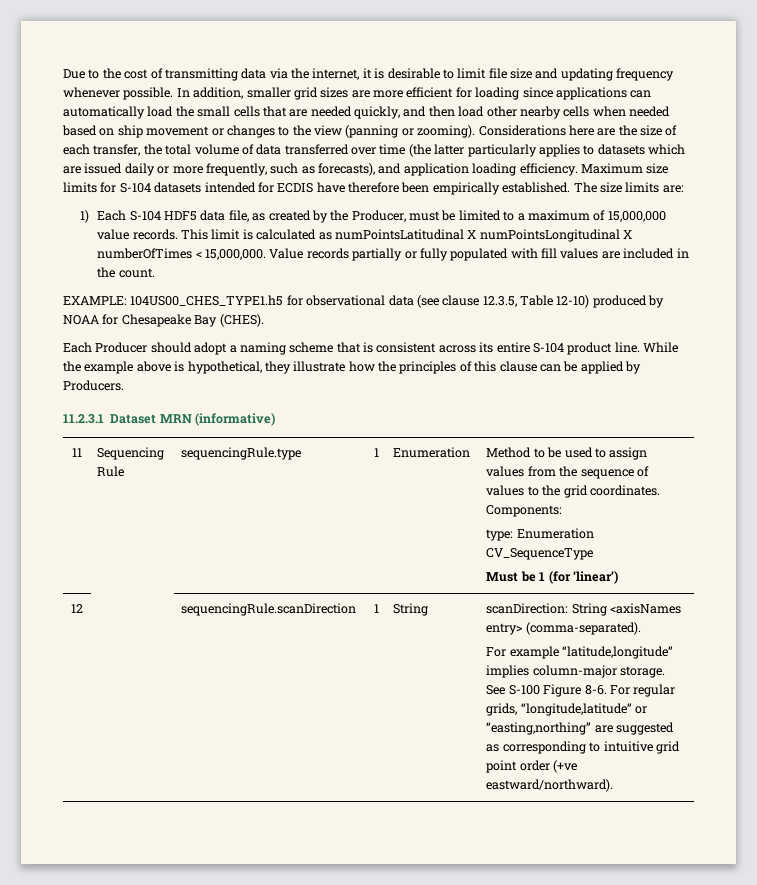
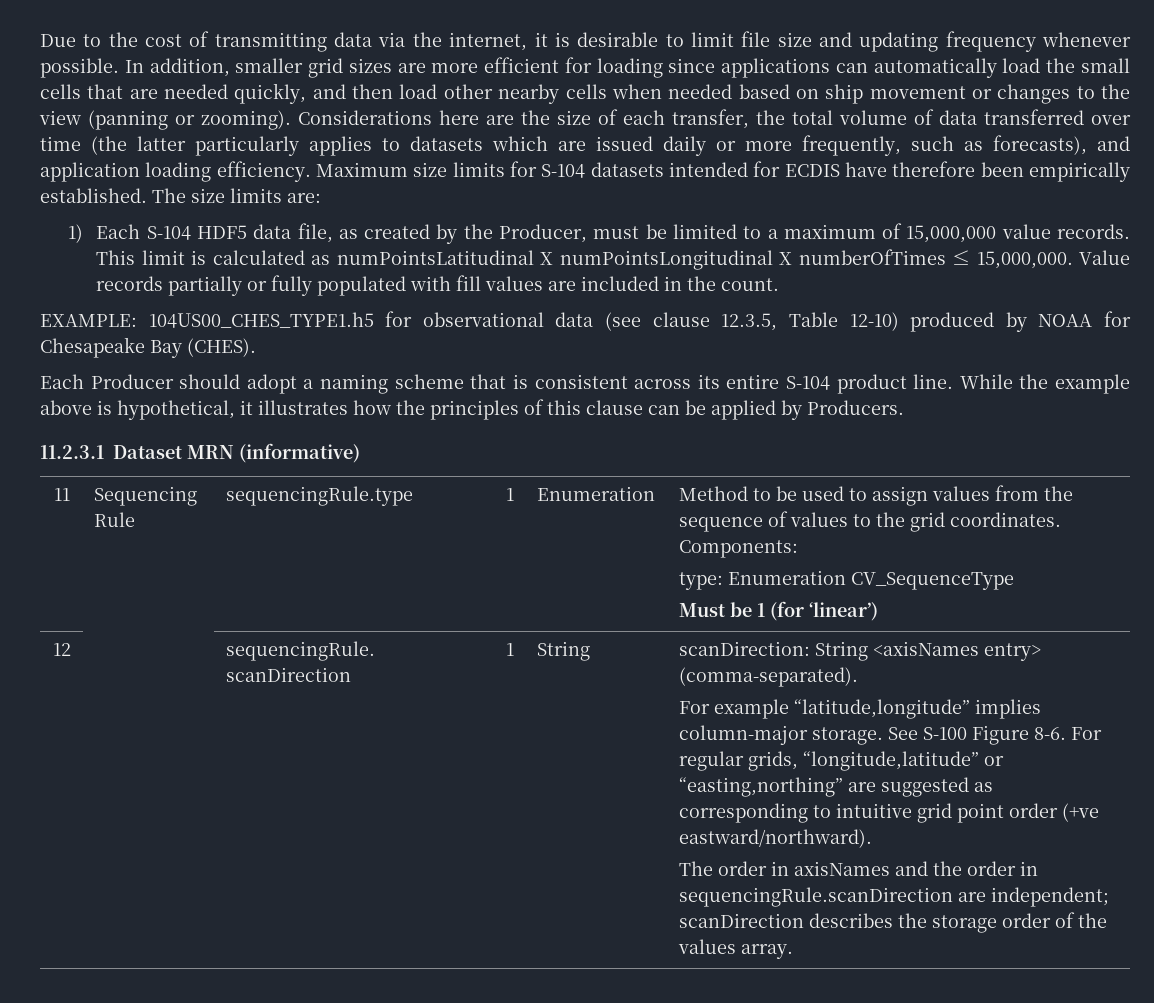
[195,251,202,258] < -> [952,250,971,265] ≤
[264,361,346,374] they illustrate -> [240,400,348,415] it illustrates
(614, 785) none -> [678,861,1038,876] [678,887,1109,907] [678,912,1107,933] [677,939,793,959] // The order in axisNames and the order in sequencingRule.scanDirection are independent; scanDirection describes the storage order of the values array.

